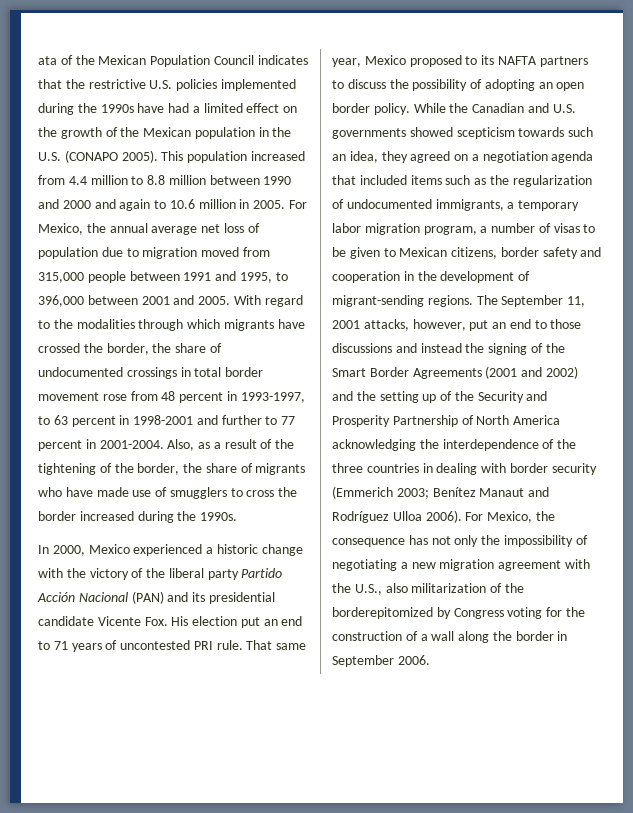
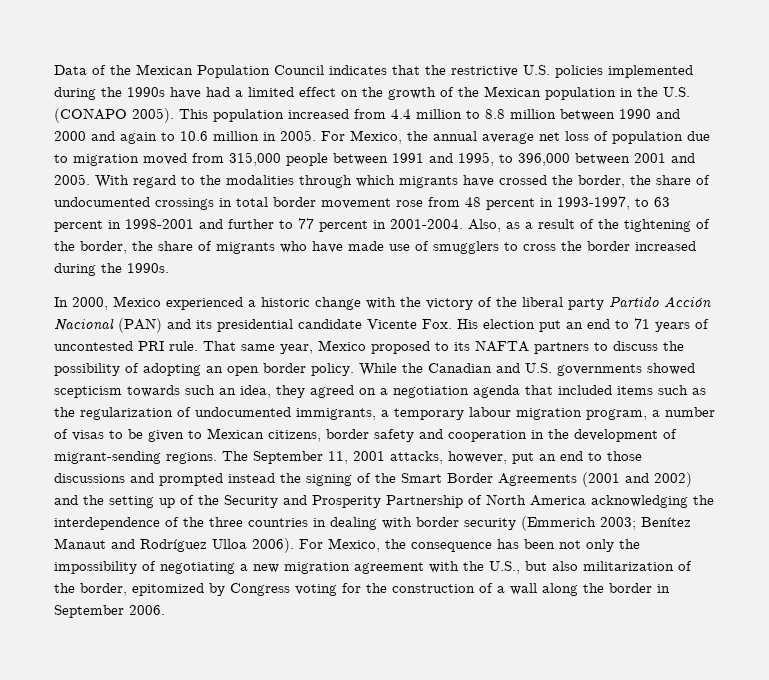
[38,56,57,65] ata -> [54,65,87,75] Data
[332,223,361,233] labor -> [469,407,511,417] labour
(417, 348) none -> [159,473,223,486] prompted
(428, 540) none -> [524,539,555,549] been
(382, 589) none -> [525,561,547,571] but
[332,607,433,619] borderepitomized -> [80,583,204,596] border, epitomized

